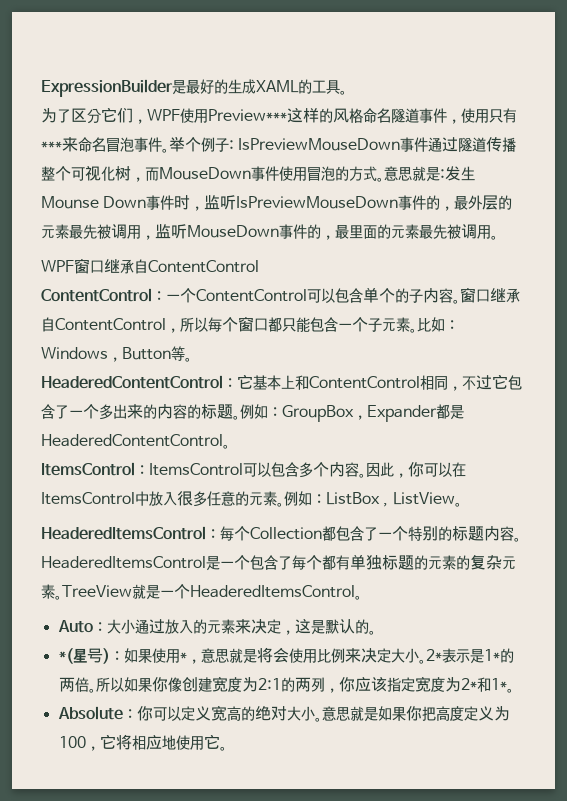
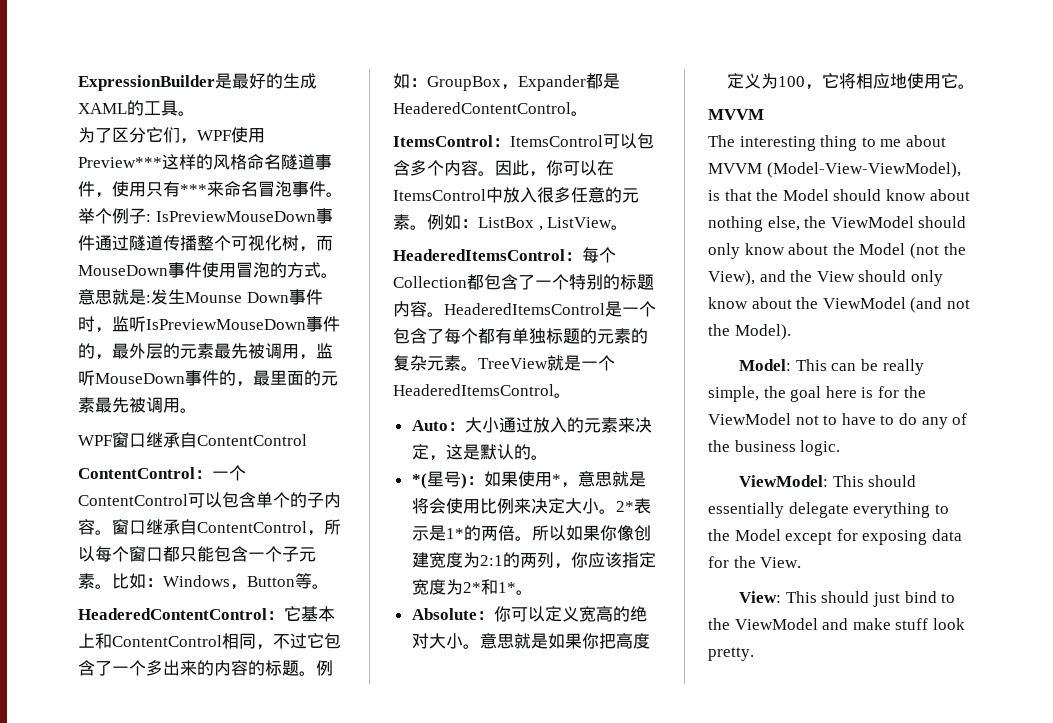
(227, 748) none -> [708,109,764,120] [708,135,946,151] [708,162,961,178] [708,189,970,201] [708,216,967,232] [708,243,966,259] [708,270,943,286] [708,297,970,313] [708,324,791,340] [739,359,924,375] [708,386,926,402] [708,413,968,429] [708,440,841,456] [739,475,917,487] [708,502,949,518] [708,529,962,545] [708,556,802,568] [739,591,956,607] [708,618,965,630] [708,647,754,661] // MVVM // The interesting thing to me about MVVM (Model-View-ViewModel), is that the Model should know about nothing else, the ViewModel should only know about the Model (not the View), and the View should only know about the ViewModel (and not the Model). // Model: This can be really simple, the goal here is for the ViewModel not to have to do any of the business logic. // ViewModel: This should essentially delegate everything to the Model except for exposing data for the View. // View: This should just bind to the ViewModel and make stuff look pretty.

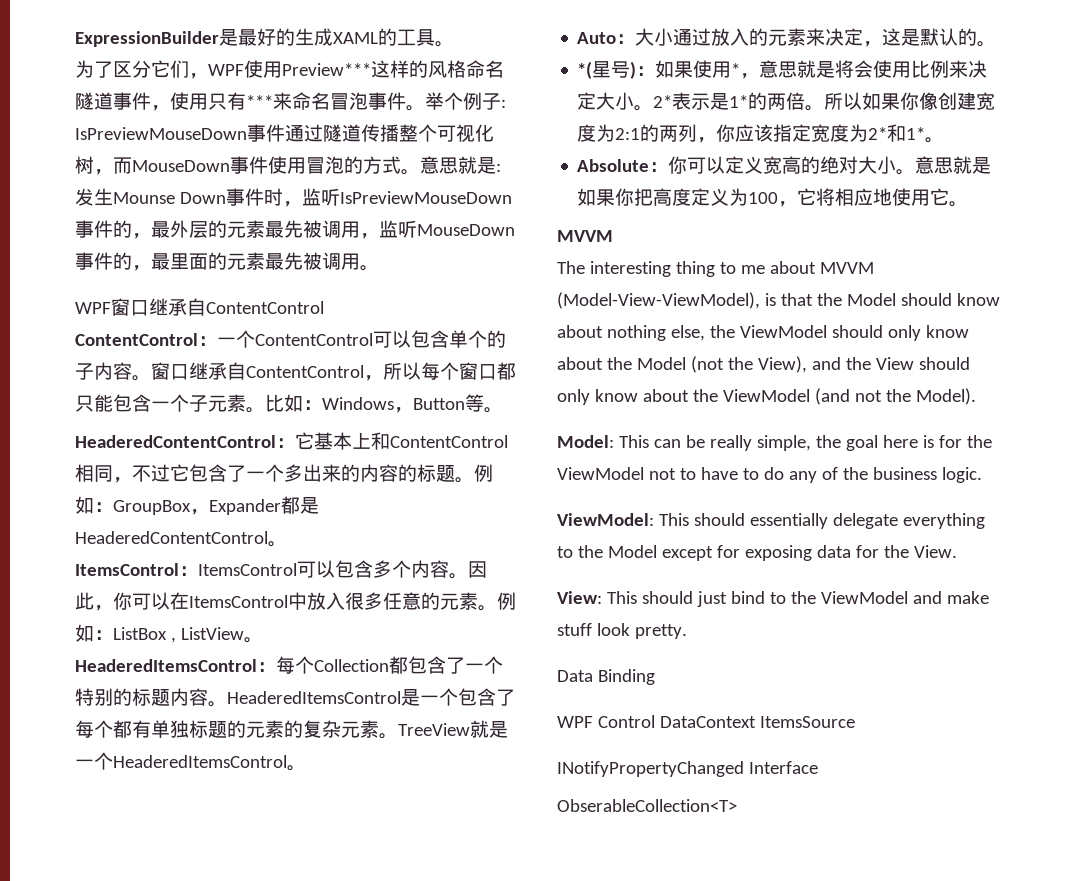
(754, 654) none -> [557,669,655,685] [557,715,855,728] [557,761,818,777] [557,799,737,812] // Data Binding // WPF Control DataContext ItemsSource // INotifyPropertyChanged Interface // ObserableCollection<T>

